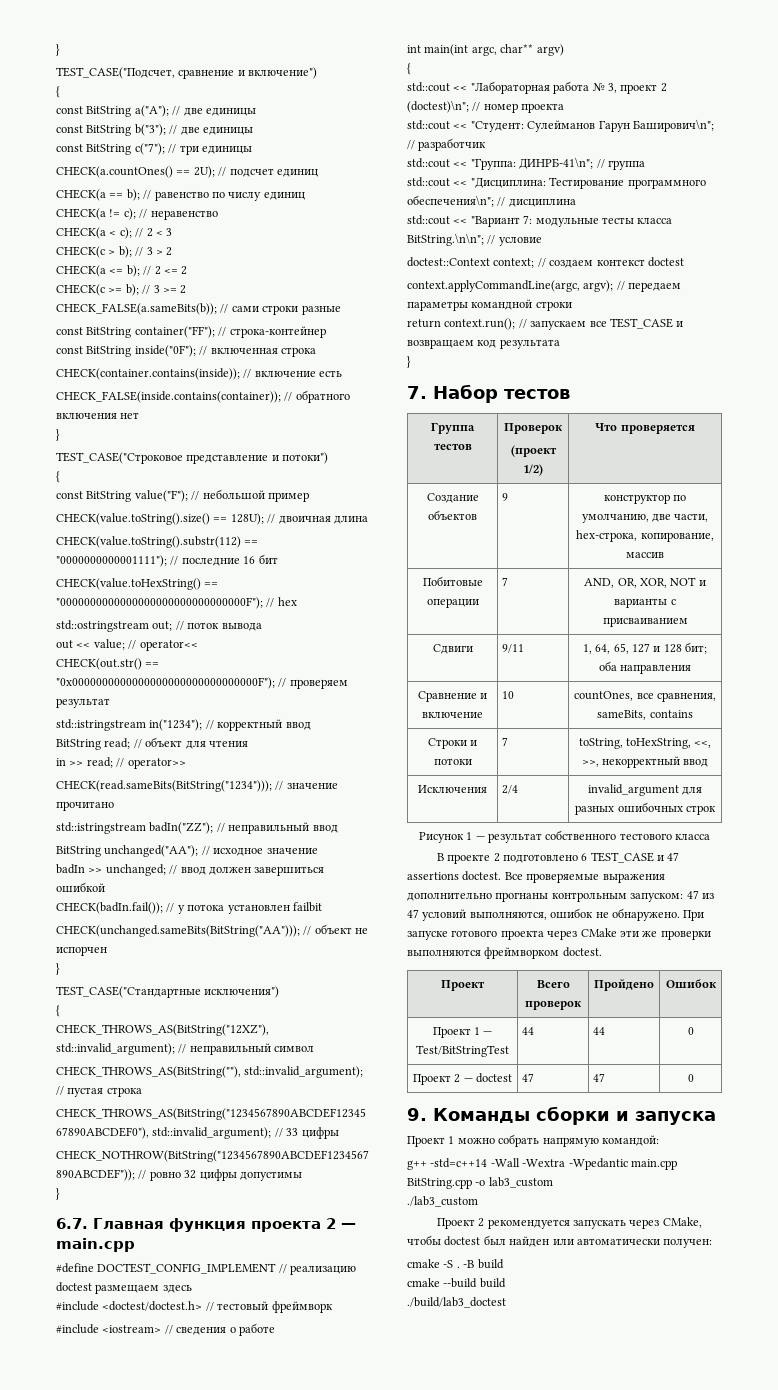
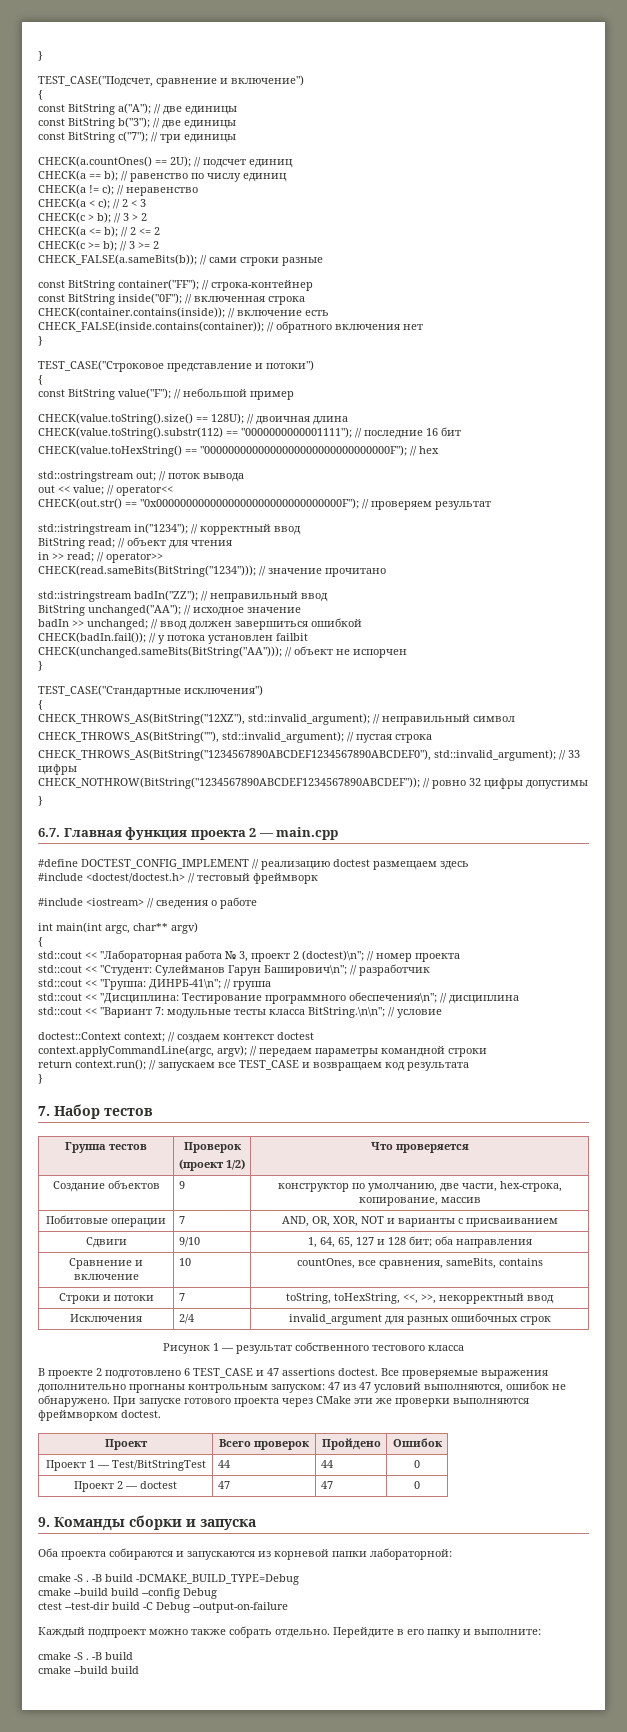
[502,644,525,653] 9/11 -> [178,1237,200,1247] 9/10
[407,1134,659,1147] [407,1158,677,1170] [407,1177,553,1189] [407,1196,478,1207] [436,1217,702,1229] [407,1235,713,1248] Проект 1 можно собрать напрямую командой: // g++ -std=c++14 -Wall -Wextra -Wpedantic main.cpp BitString.cpp -o lab3_custom // ./lab3_custom // Проект 2 рекомендуется запускать через CMake, чтобы doctest был найден или автоматически получен: -> [38,1548,452,1560] [38,1574,299,1585] [38,1588,217,1599] [38,1602,288,1613] [38,1626,541,1638] Оба проекта собираются и запускаются из корневой папки лабораторной: // cmake -S . -B build -DCMAKE_BUILD_TYPE=Debug // cmake --build build --config Debug // ctest --test-dir build -C Debug --output-on-failure // Каждый подпроект можно также собрать отдельно. Перейдите в его папку и выполните:
[407,1297,506,1308] // ./build/lab3_doctest -> (139, 1670) none

